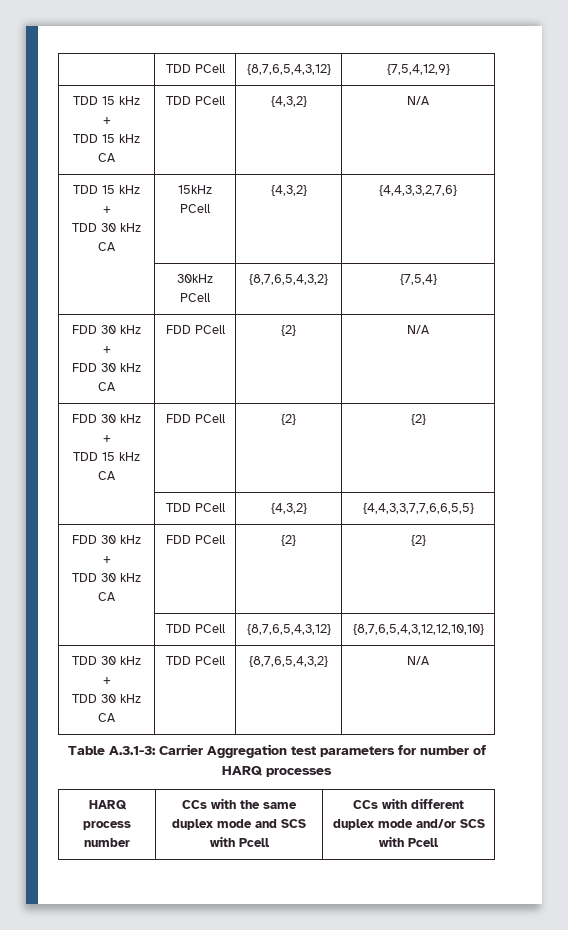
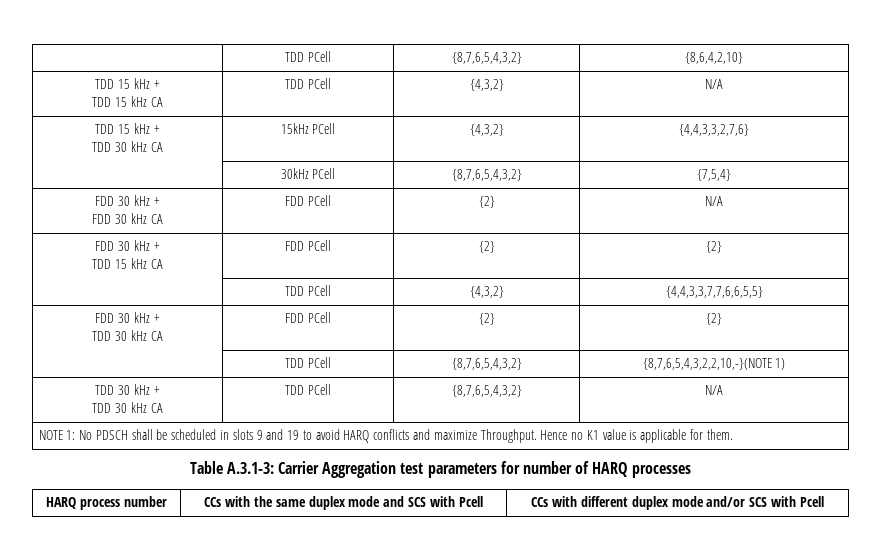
[165,64,225,73] [246,64,331,75] [386,64,450,75] | TDD PCell | {8,7,6,5,4,3,12} | {7,5,4,12,9} -> [285,51,331,62] [451,52,522,64] [685,52,743,64] | TDD PCell | {8,7,6,5,4,3,2} | {8,6,4,2,10}
[246,624,331,635] [352,624,484,635] {8,7,6,5,4,3,12} | {8,7,6,5,4,3,12,12,10,10} -> [451,358,522,370] [642,358,786,370] {8,7,6,5,4,3,2} | {8,7,6,5,4,3,2,2,10,-}(NOTE 1)
(430, 660) none -> [38,429,733,443] // NOTE 1: No PDSCH shall be scheduled in slots 9 and 19 to avoid HARQ conflicts and maximize Throughput. Hence no K1 value is applicable for them.

